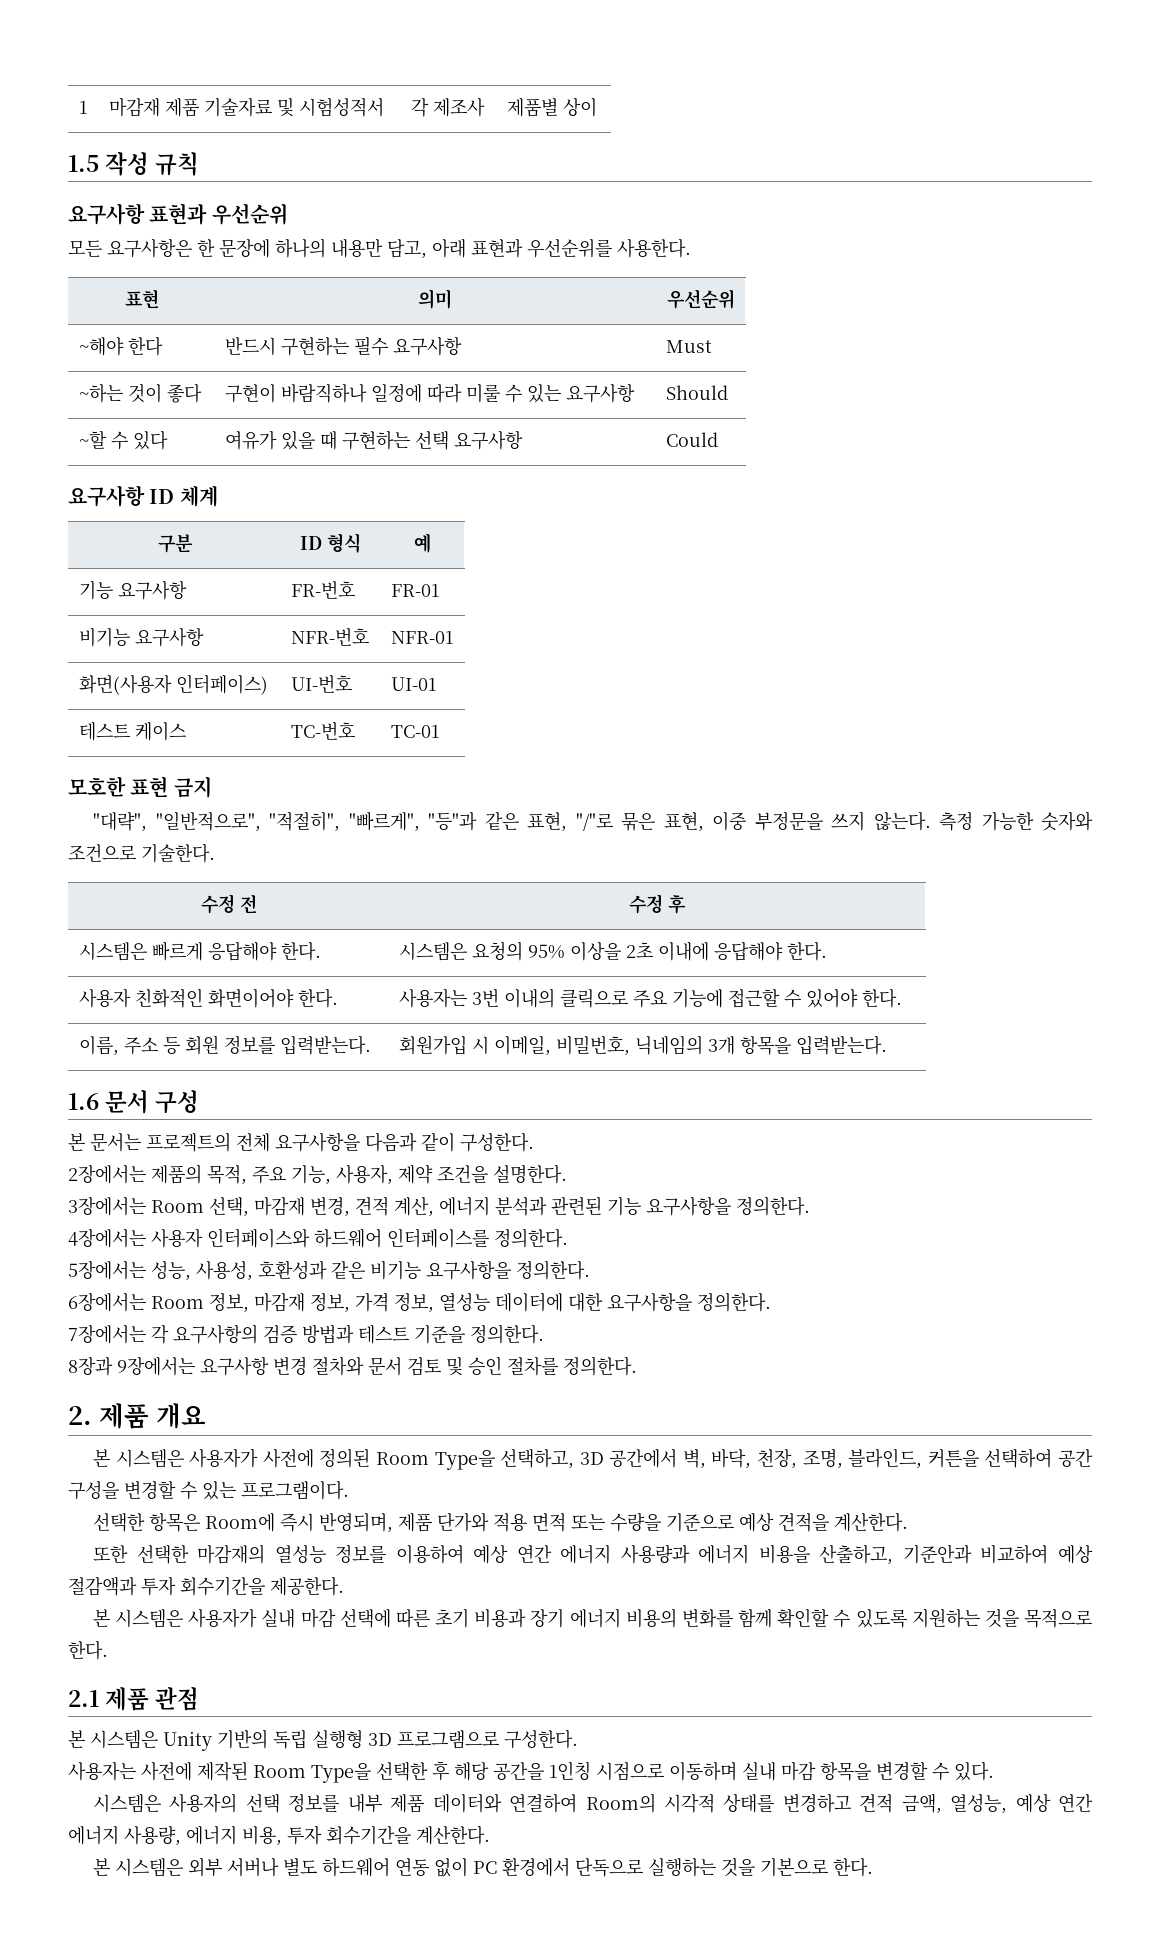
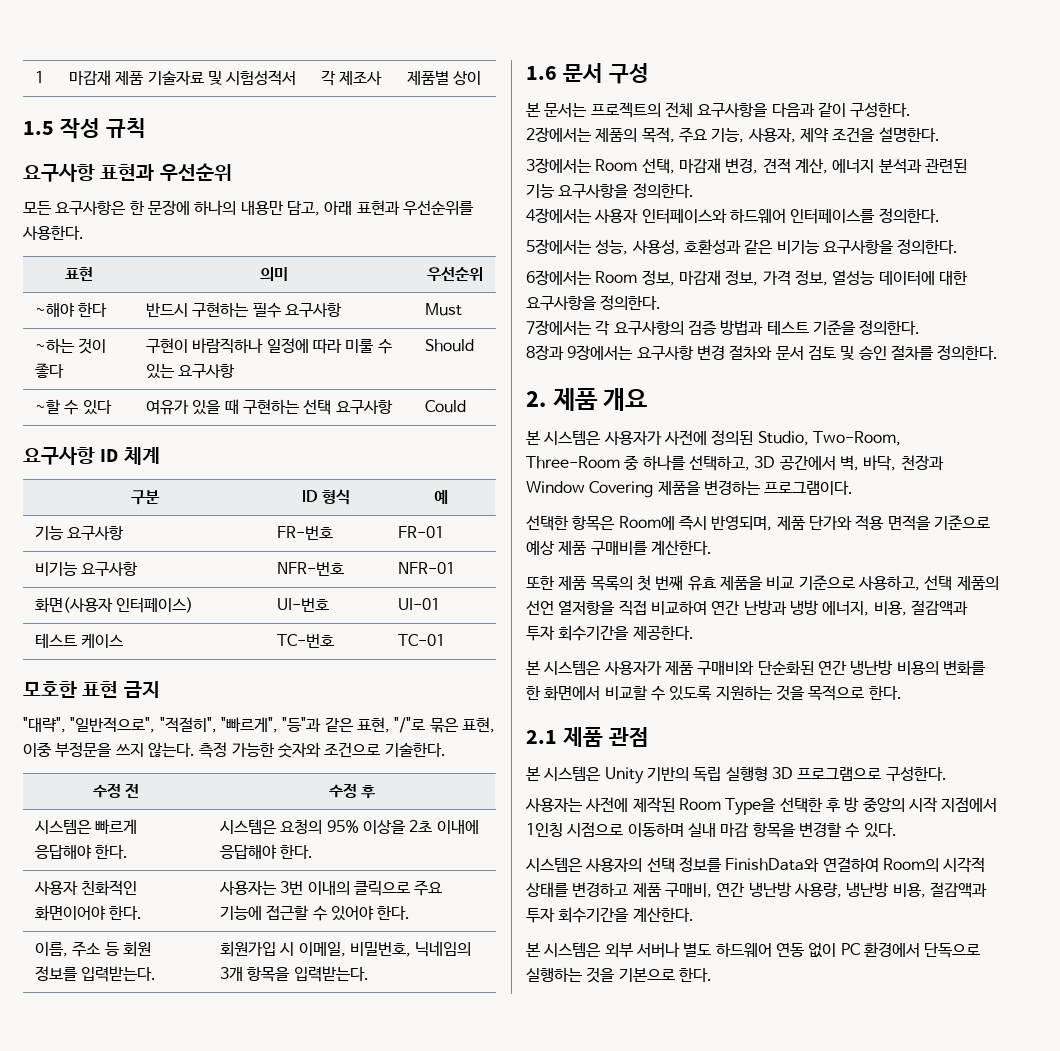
[375,1450,495,1470] Room Type을 -> [757,431,901,446] [526,455,686,470] Studio, Two-Room, Three-Room 중 하나를
[757,1448,1094,1469] [68,1481,236,1500] 천장, 조명, 블라인드, 커튼을 선택하여 공간 구성을 변경할 수 있는 -> [900,455,944,470] [526,480,761,498] 천장과 Window Covering 제품을 변경하는
[532,1512,909,1532] [93,1544,1094,1565] 면적 또는 수량을 기준으로 예상 견적을 계산한다. // 또한 선택한 마감재의 열성능 정보를 이용하여 예상 연간 에너지 사용량과 에너지 비용을 산출하고, 기준안과 비교하여 예상 -> [887,515,990,531] [526,540,712,555] [526,575,999,591] [526,600,907,616] 면적을 기준으로 예상 제품 구매비를 계산한다. // 또한 제품 목록의 첫 번째 유효 제품을 비교 기준으로 사용하고, 선택 제품의 선언 열저항을 직접 비교하여 연간 난방과 냉방 에너지, 비용,
[261,1608,830,1628] 실내 마감 선택에 따른 초기 비용과 장기 에너지 비용의 변화를 함께 확인할 -> [664,660,986,676] [526,685,648,701] 제품 구매비와 단순화된 연간 냉난방 비용의 변화를 한 화면에서 비교할
[454,1762,544,1781] 해당 공간을 -> [844,797,998,813] 방 중앙의 시작 지점에서
[347,1793,502,1813] 내부 제품 데이터와 -> [725,858,820,872] FinishData와
[859,1793,1093,1814] [68,1825,282,1846] 견적 금액, 열성능, 예상 연간 에너지 사용량, 에너지 비용, -> [632,882,987,898] 제품 구매비, 연간 냉난방 사용량, 냉난방 비용, 절감액과

